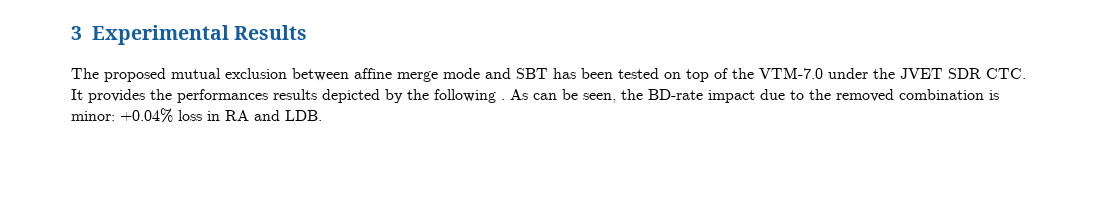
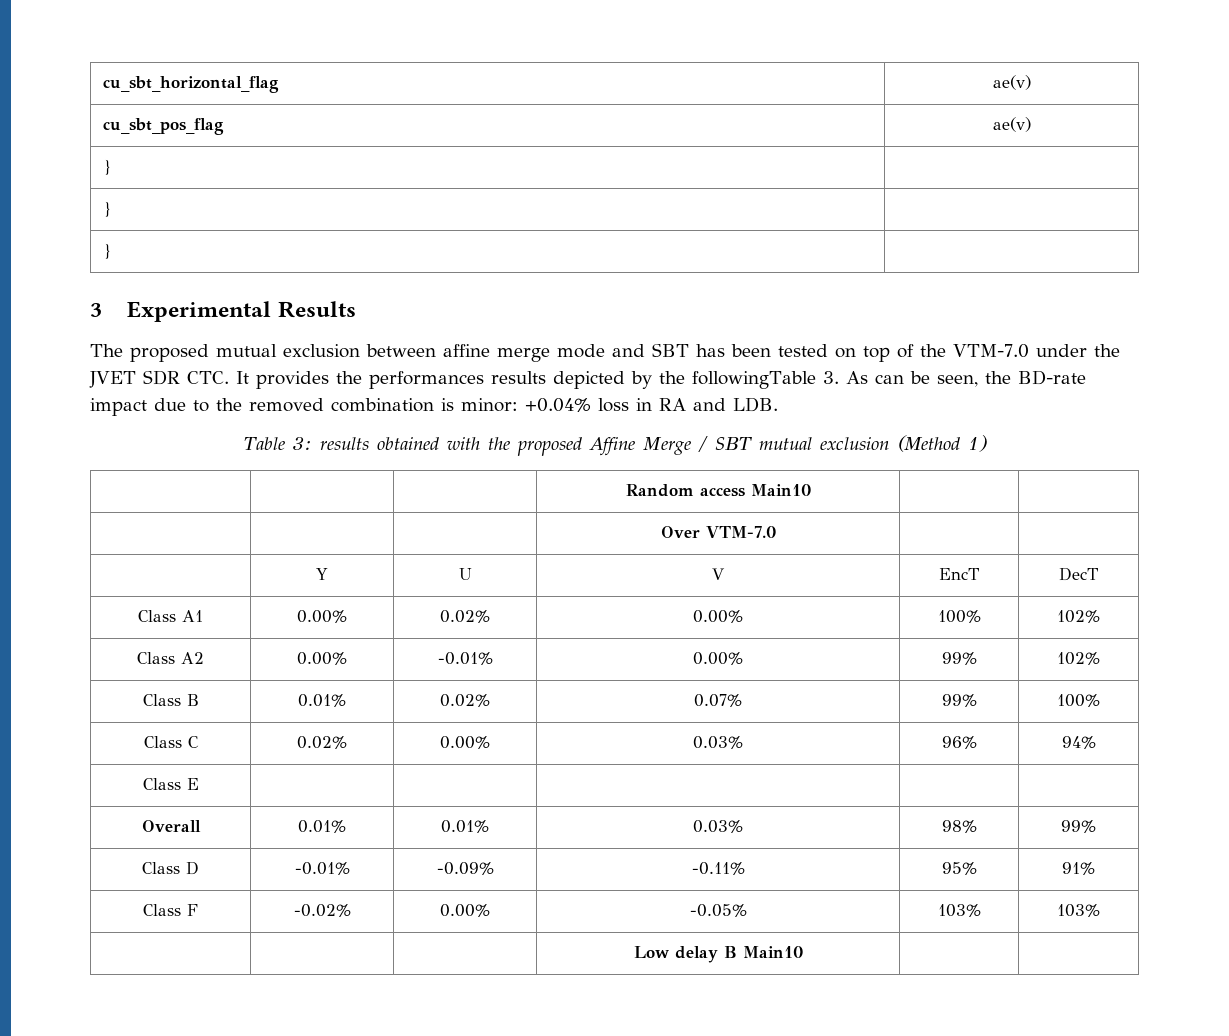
(71, 33) none -> [102,76,279,93] [992,75,1031,90] [102,118,224,135] [992,117,1031,132] [102,159,112,175] [102,201,112,217] [102,243,112,259] cu_sbt_horizontal_flag | ae(v) // cu_sbt_pos_flag | ae(v) // } | // } | // } | //
[434,89,505,103] following . -> [692,371,839,389] followingTable 3.
(322, 115) none -> [242,435,988,456] [625,484,811,497] [660,526,776,538] [316,568,328,580] [458,568,472,580] [712,568,725,580] [939,568,979,580] [1059,567,1098,581] [138,610,203,622] [297,610,347,623] [439,610,490,623] [693,610,743,623] [937,610,981,623] [1057,610,1100,623] [137,652,204,664] [297,652,347,665] [437,652,493,665] [693,652,743,665] [941,652,977,665] [1057,652,1100,665] [142,694,199,706] [298,694,346,707] [439,694,490,707] [694,694,742,707] [941,694,977,707] [1057,694,1100,707] [143,736,199,748] [297,736,347,749] [439,736,490,749] [693,736,743,749] [941,736,977,749] [1061,736,1096,749] [142,778,199,790] [141,820,201,832] [298,820,346,833] [440,820,489,833] [693,820,743,833] [941,820,977,833] [1061,820,1096,833] [142,861,199,875] [294,862,350,875] [436,862,494,875] [691,862,745,875] [941,862,977,875] [1062,862,1095,875] [143,904,198,916] [293,904,351,917] [439,904,490,917] [689,904,747,917] [937,904,981,917] [1057,904,1100,917] [633,946,803,963] // Table 3: results obtained with the proposed Affine Merge / SBT mutual exclusion (Method 1) // | | | Random access Main10 | | // | | | Over VTM-7.0 | | // | Y | U | V | EncT | DecT // Class A1 | 0.00% | 0.02% | 0.00% | 100% | 102% // Class A2 | 0.00% | -0.01% | 0.00% | 99% | 102% // Class B | 0.01% | 0.02% | 0.07% | 99% | 100% // Class C | 0.02% | 0.00% | 0.03% | 96% | 94% // Class E | | | | | // Overall | 0.01% | 0.01% | 0.03% | 98% | 99% // Class D | -0.01% | -0.09% | -0.11% | 95% | 91% // Class F | -0.02% | 0.00% | -0.05% | 103% | 103% // | | | Low delay B Main10 | |

